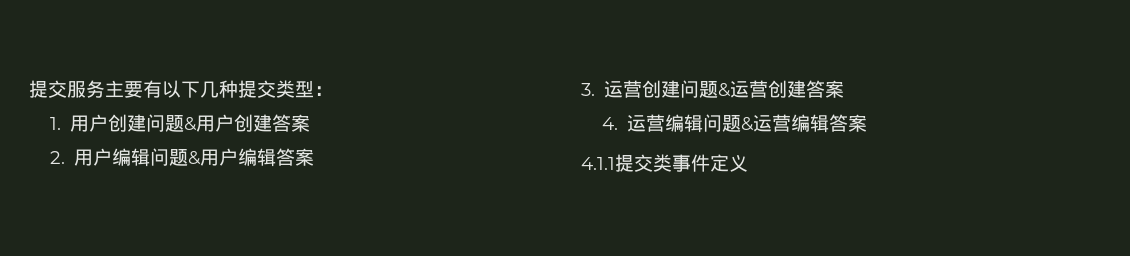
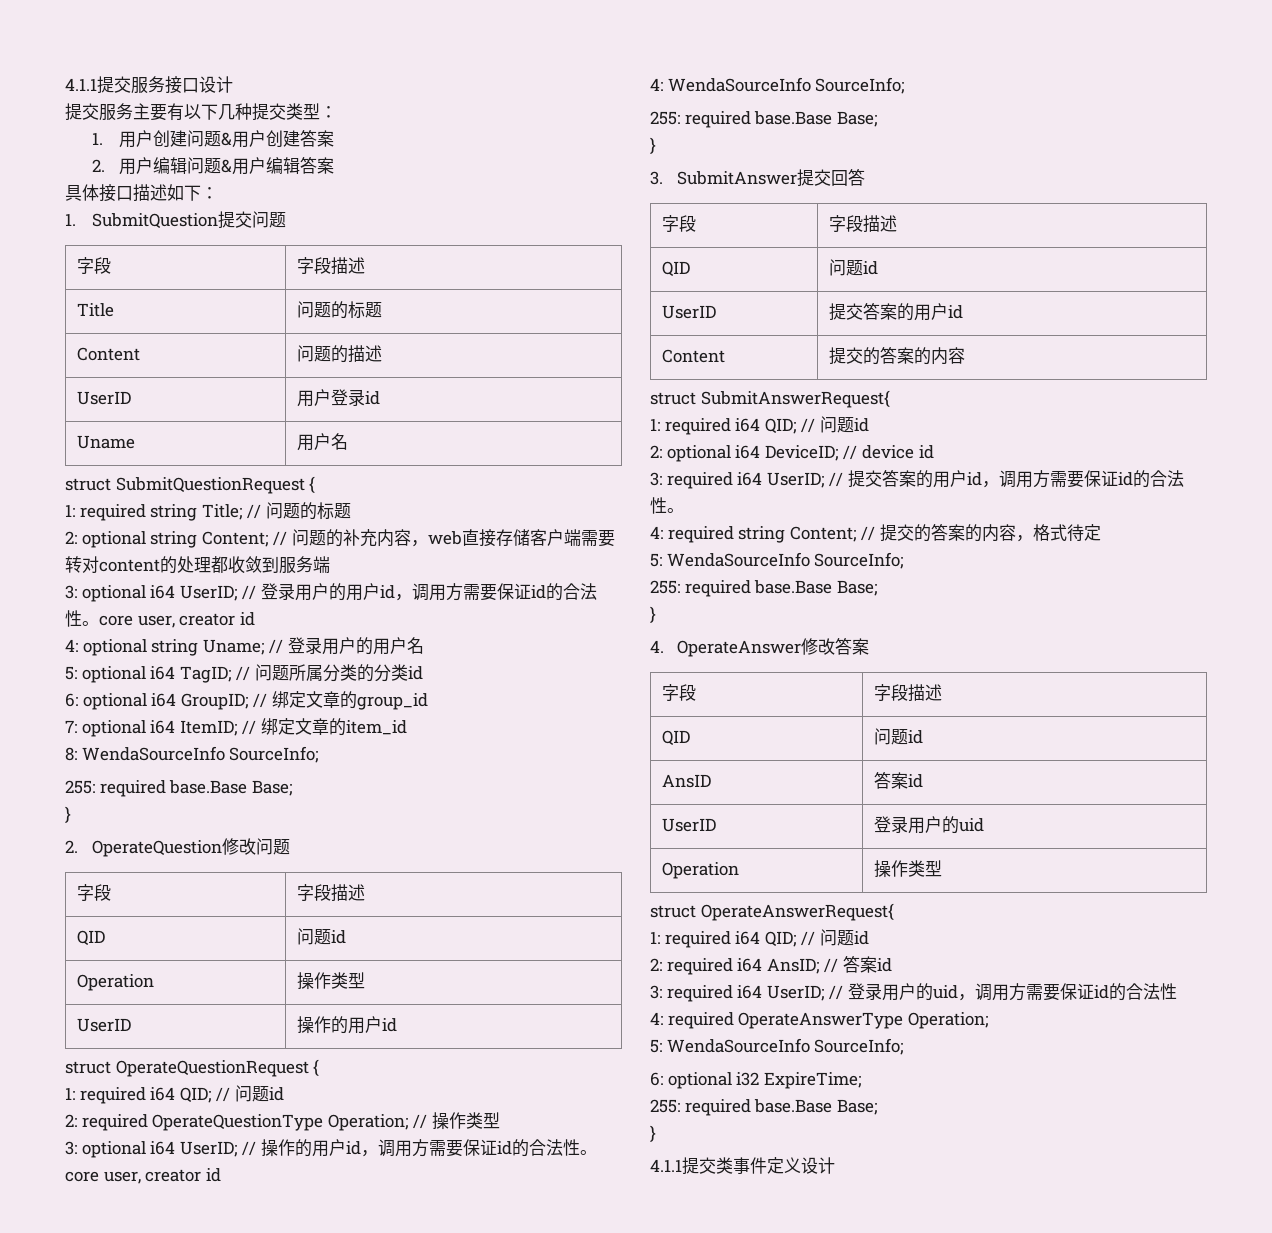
(29, 89) none -> [65,76,233,94] 4.1.1提交服务接口设计 //
[581,80,845,98] [601,114,867,133] 3.运营创建问题&运营创建答案 // 4.运营编辑问题&运营编辑答案 -> [65,184,218,202] [65,211,287,229] [76,257,111,274] [296,257,365,275] [76,303,114,317] [296,301,382,319] [76,347,140,361] [296,345,382,363] [76,391,131,405] [296,389,380,407] [76,435,135,449] [296,433,348,451] [65,476,316,494] [65,502,351,521] [65,529,615,548] [65,556,330,574] [65,583,597,602] [65,610,255,628] [65,637,424,656] [65,664,423,683] [65,691,428,710] [65,718,407,737] [65,746,320,763] [65,780,293,797] [65,806,71,824] [65,838,291,857] [76,884,111,901] [296,884,365,902] [76,930,105,946] [296,928,346,945] [76,974,154,991] [296,972,365,990] [76,1018,131,1032] [296,1016,397,1034] [65,1059,320,1077] [65,1085,284,1104] [65,1112,500,1131] [65,1139,597,1158] [65,1168,221,1184] [650,77,906,94] [650,111,878,128] [650,137,656,155] [650,168,866,187] [661,215,696,232] [828,215,897,233] [661,261,690,277] [828,259,878,276] [661,305,716,319] [828,302,963,321] [661,349,725,363] [828,346,965,365] [650,390,890,408] [650,416,869,435] [650,445,934,462] [650,469,1184,489] [650,497,684,514] [650,523,1101,543] [650,552,905,569] [650,580,878,597] [650,606,656,624] [650,637,870,657] [661,684,696,701] [873,684,942,702] [661,730,690,746] [873,728,923,745] [661,774,711,788] [873,771,923,789] [661,818,716,832] [873,816,984,834] [661,862,739,879] [873,860,942,878] [650,903,894,921] [650,929,869,948] [650,955,892,975] [650,983,1177,1002] [650,1012,989,1029] [650,1038,905,1055] [650,1072,862,1089] [650,1099,878,1116] [650,1125,656,1143] 具体接口描述如下： // 1. SubmitQuestion提交问题 // 字段 | 字段描述 // Title | 问题的标题 // Content | 问题的描述 // UserID | 用户登录id // Uname | 用户名 // struct SubmitQuestionRequest { // 1: required string Title; // 问题的标题 // 2: optional string Content; // 问题的补充内容，web直接存储客户端需要转对content的处理都收敛到服务端 // 3: optional i64 UserID; // 登录用户的用户id，调用方需要保证id的合法性。core user, creator id // 4: optional string Uname; // 登录用户的用户名 // 5: optional i64 TagID; // 问题所属分类的分类id // 6: optional i64 GroupID; // 绑定文章的group_id // 7: optional i64 ItemID; // 绑定文章的item_id // 8: WendaSourceInfo SourceInfo; // 255: required base.Base Base; // } // 2. OperateQuestion修改问题 // 字段 | 字段描述 // QID | 问题id // Operation | 操作类型 // UserID | 操作的用户id // struct OperateQuestionRequest { // 1: required i64 QID; // 问题id // 2: required OperateQuestionType Operation; // 操作类型 // 3: optional i64 UserID; // 操作的用户id，调用方需要保证id的合法性。core user, creator id // 4: WendaSourceInfo SourceInfo; // 255: required base.Base Base; // } // 3. SubmitAnswer提交回答 // 字段 | 字段描述 // QID | 问题id // UserID | 提交答案的用户id // Content | 提交的答案的内容 // struct SubmitAnswerRequest{ // 1: required i64 QID; // 问题id // 2: optional i64 DeviceID; // device id // 3: required i64 UserID; // 提交答案的用户id，调用方需要保证id的合法性。 // 4: required string Content; // 提交的答案的内容，格式待定 // 5: WendaSourceInfo SourceInfo; // 255: required base.Base Base; // } // 4. OperateAnswer修改答案 // 字段 | 字段描述 // QID | 问题id // AnsID | 答案id // UserID | 登录用户的uid // Operation | 操作类型 // struct OperateAnswerRequest{ // 1: required i64 QID; // 问题id // 2: required i64 AnsID; // 答案id // 3: required i64 UserID; // 登录用户的uid，调用方需要保证id的合法性 // 4: required OperateAnswerType Operation; // 5: WendaSourceInfo SourceInfo; // 6: optional i32 ExpireTime; // 255: required base.Base Base; // }
(748, 163) none -> [801,1157,835,1174] 设计

